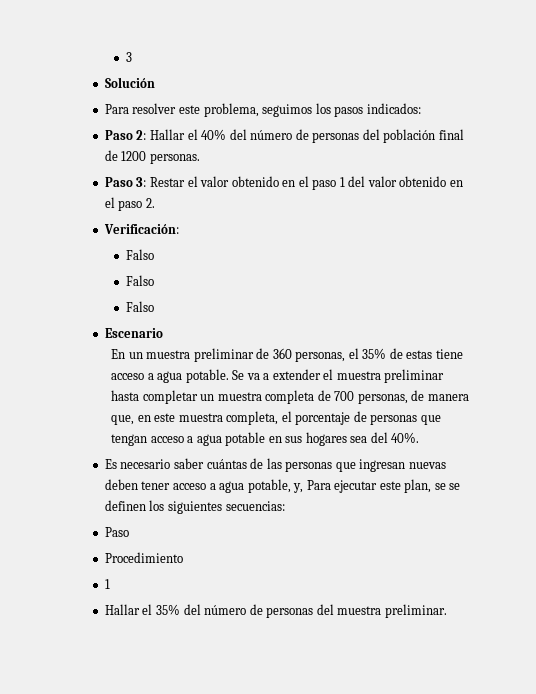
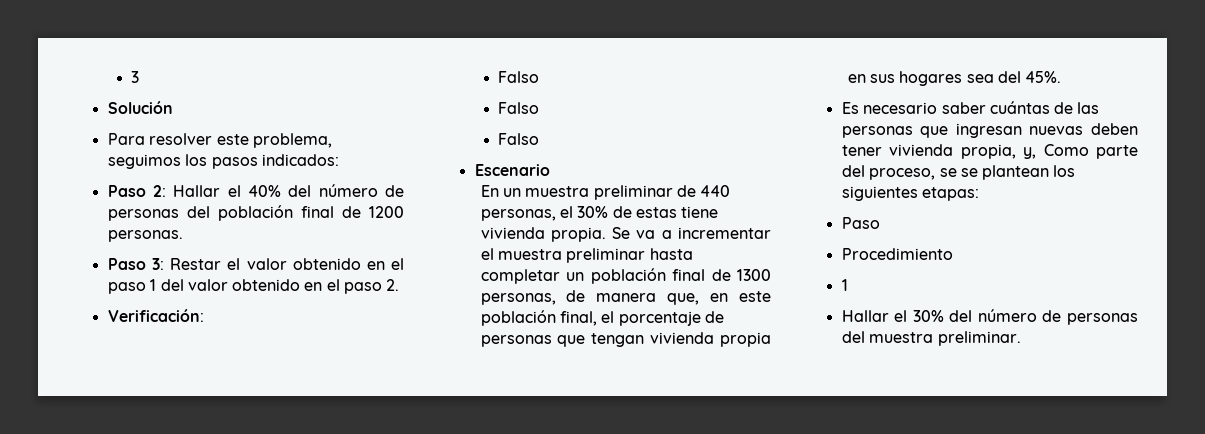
[272,348,292,359] 360 -> [700,185,731,197] 440
[362,348,387,359] 35% -> [577,206,609,218] 30%
[111,369,229,383] acceso a agua potable. -> [480,227,606,242] vivienda propia.
[272,369,321,380] extender -> [678,227,771,239] incrementar
[217,390,355,404] muestra completa de 700 -> [590,268,771,284] población final de 1300
[178,411,279,425] muestra completa, -> [480,310,597,326] población final,
[150,432,266,446] acceso a agua potable -> [650,332,771,347] vivienda propia
[391,432,420,443] 40%. -> [1025,71,1062,83] 45%.
[173,479,432,493] acceso a agua potable, y, Para ejecutar este plan, -> [889,144,1138,159] [841,165,936,180] vivienda propia, y, Como parte del proceso,
[104,500,146,511] definen -> [982,165,1050,180] plantean
[225,501,285,511] secuencias: -> [922,187,980,201] etapas:
[156,604,181,615] 35% -> [912,310,944,322] 30%

